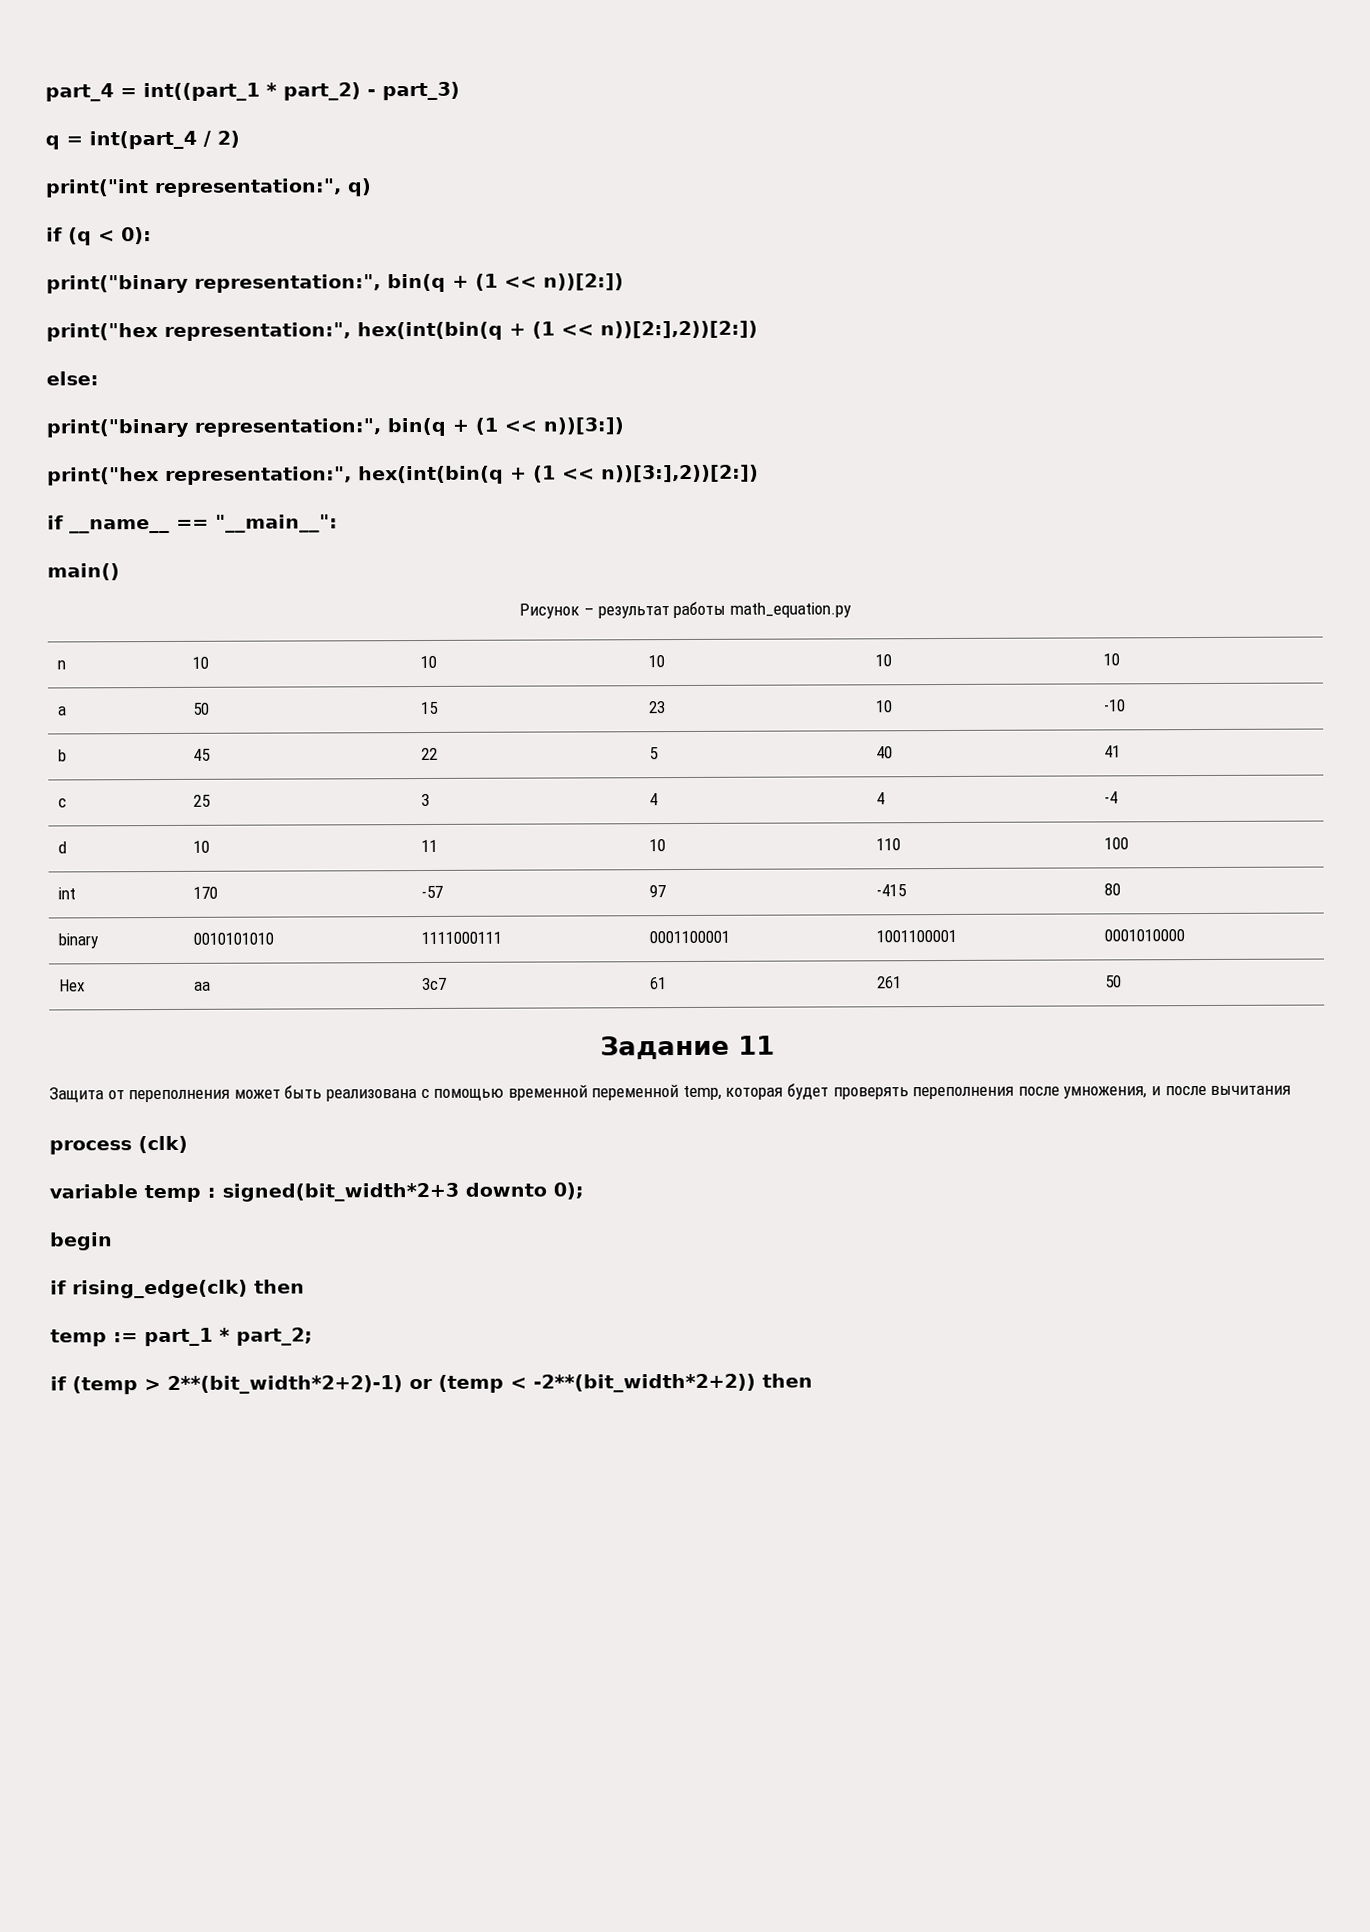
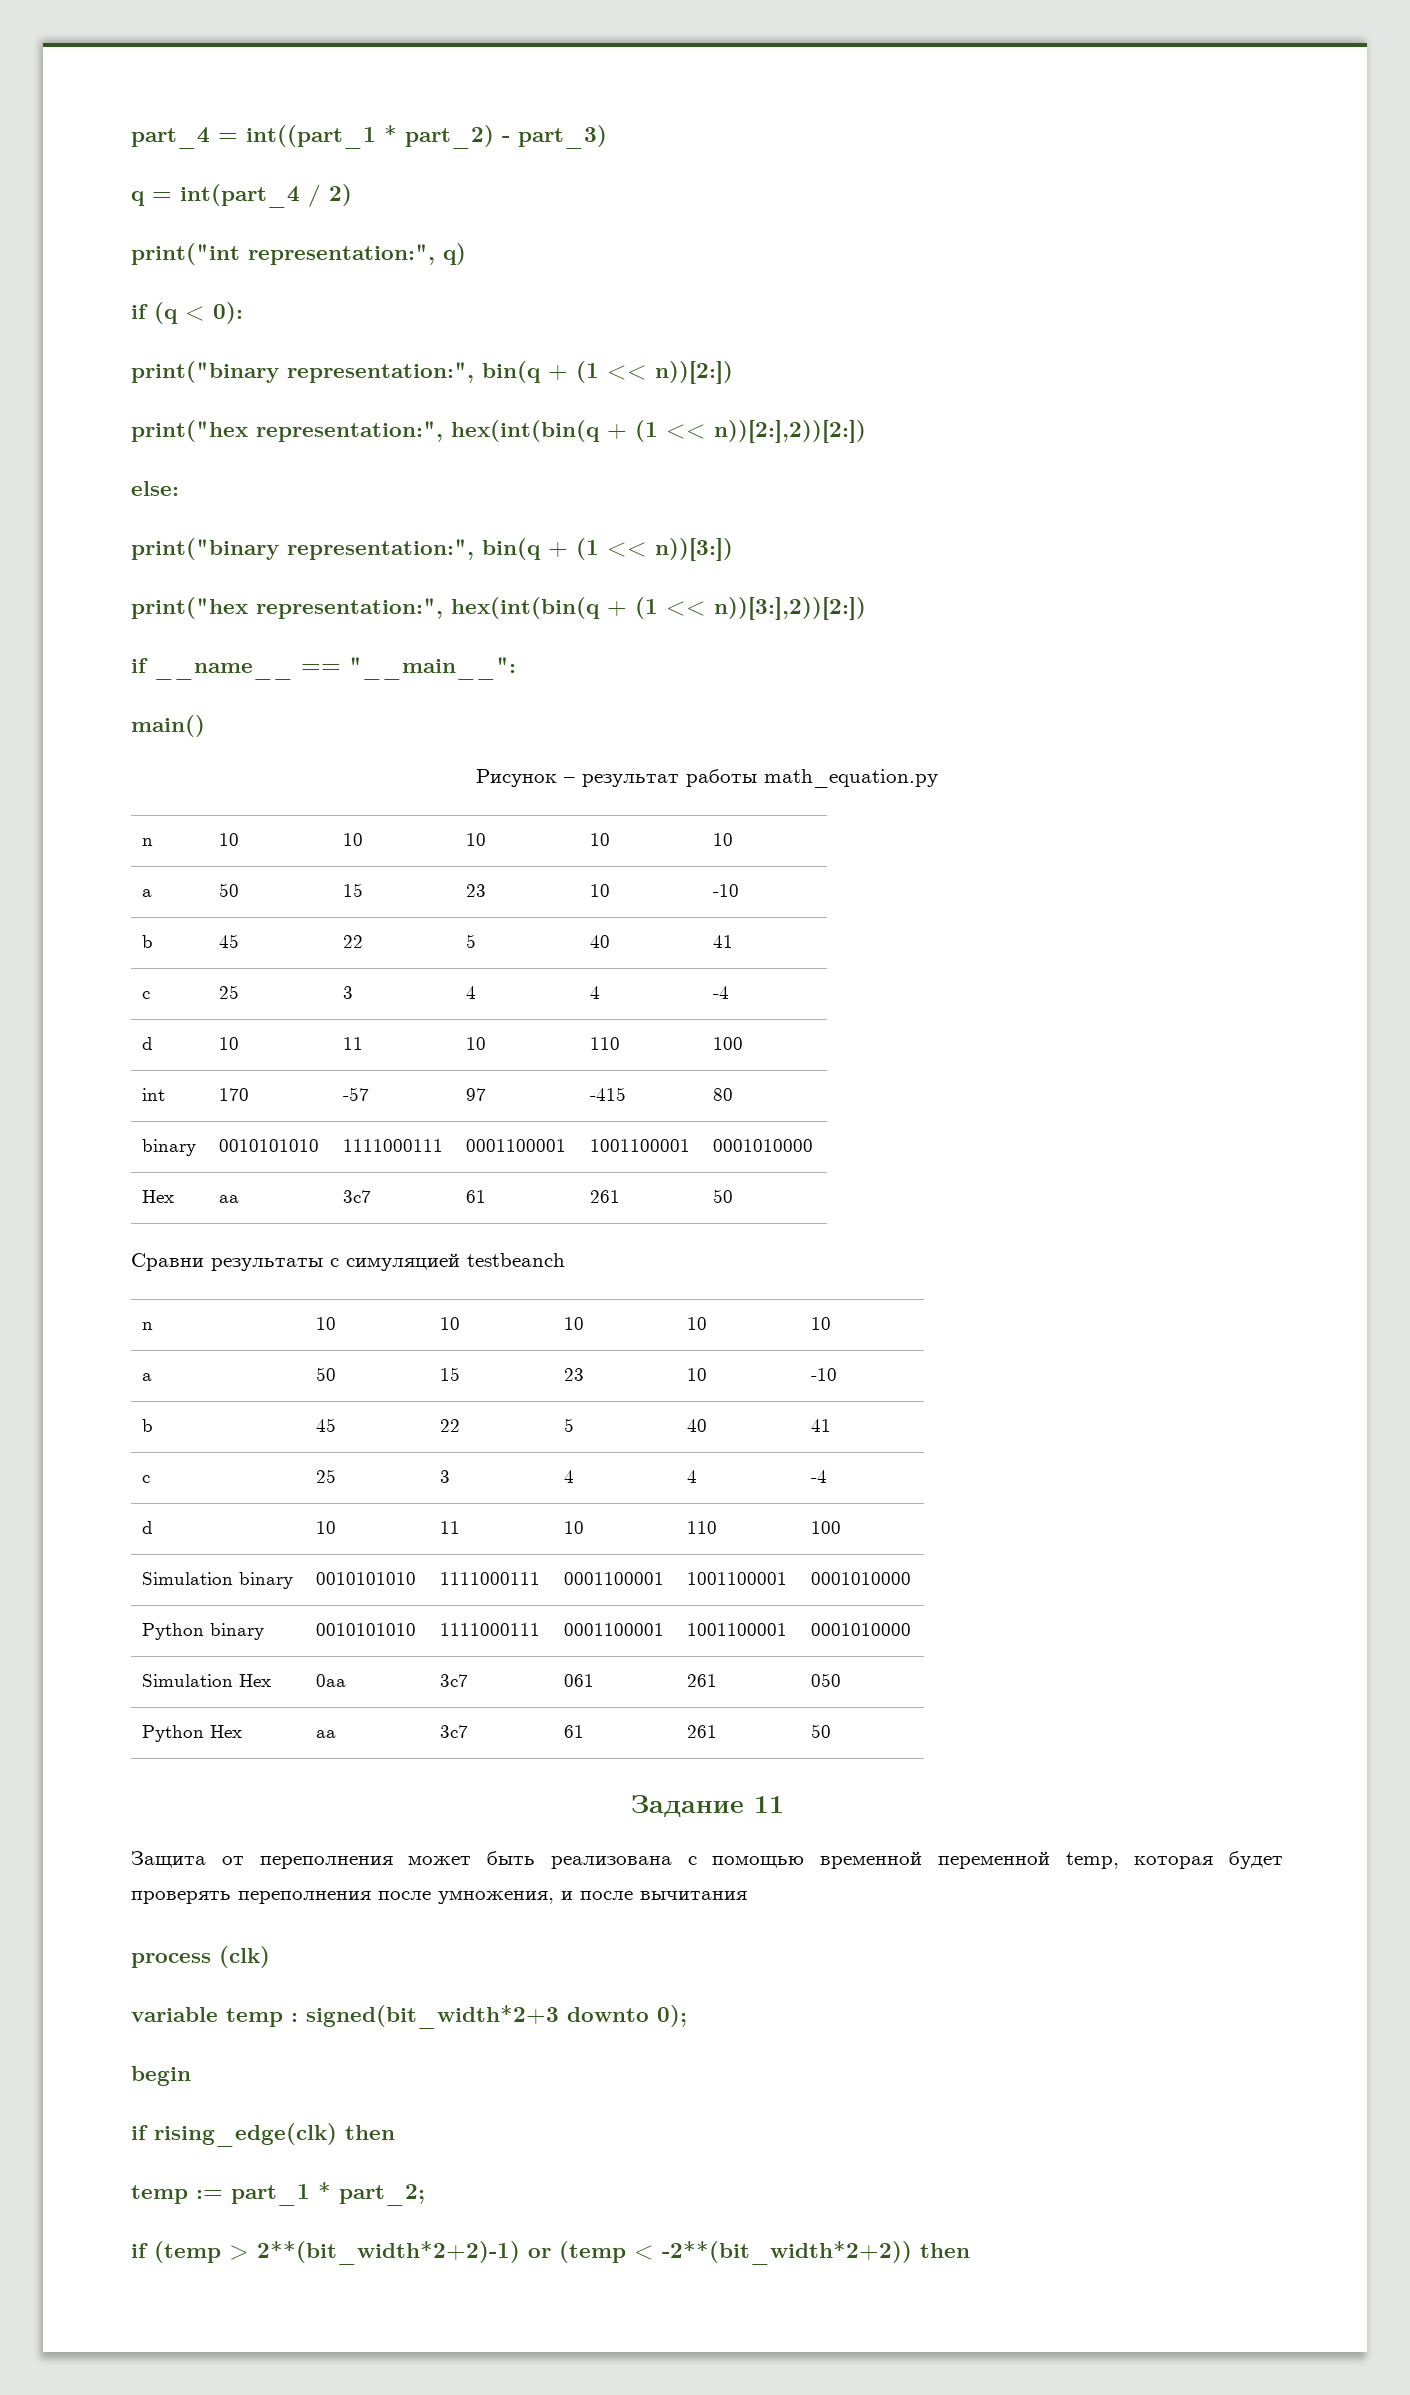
(1123, 981) none -> [131,1253,565,1271] [142,1322,154,1330] [316,1317,337,1330] [440,1317,461,1330] [564,1317,585,1330] [687,1317,708,1330] [811,1317,832,1330] [142,1373,153,1381] [316,1367,337,1381] [440,1367,461,1381] [564,1368,585,1381] [687,1368,708,1381] [811,1368,838,1381] [142,1419,154,1432] [316,1418,337,1432] [440,1419,461,1432] [564,1418,575,1432] [687,1419,708,1432] [811,1419,832,1432] [142,1475,151,1483] [316,1469,337,1483] [440,1470,451,1483] [564,1470,575,1483] [687,1470,698,1483] [811,1470,828,1483] [142,1521,154,1534] [316,1521,337,1534] [440,1521,461,1534] [564,1521,585,1534] [687,1521,718,1534] [811,1521,842,1534] [142,1572,294,1589] [316,1572,417,1585] [440,1572,541,1585] [564,1572,665,1585] [687,1572,788,1585] [811,1572,912,1585] [142,1623,265,1640] [316,1623,417,1636] [440,1623,541,1636] [564,1623,665,1636] [687,1623,788,1636] [811,1623,912,1636] [142,1674,272,1687] [316,1674,347,1687] [440,1674,469,1687] [564,1674,595,1687] [687,1674,718,1687] [811,1673,842,1687] [142,1725,243,1742] [316,1730,337,1738] [440,1725,469,1738] [564,1725,585,1738] [687,1725,718,1738] [811,1724,832,1738] // Сравни результаты с симуляцией testbeanch // n | 10 | 10 | 10 | 10 | 10 // a | 50 | 15 | 23 | 10 | -10 // b | 45 | 22 | 5 | 40 | 41 // c | 25 | 3 | 4 | 4 | -4 // d | 10 | 11 | 10 | 110 | 100 // Simulation binary | 0010101010 | 1111000111 | 0001100001 | 1001100001 | 0001010000 // Python binary | 0010101010 | 1111000111 | 0001100001 | 1001100001 | 0001010000 // Simulation Hex | 0aa | 3c7 | 061 | 261 | 050 // Python Hex | aa | 3c7 | 61 | 261 | 50

